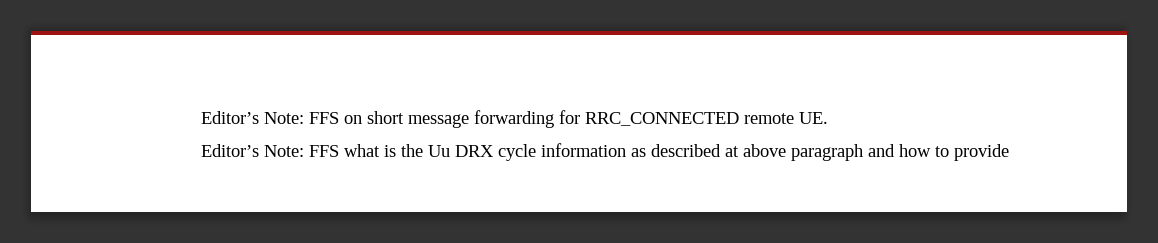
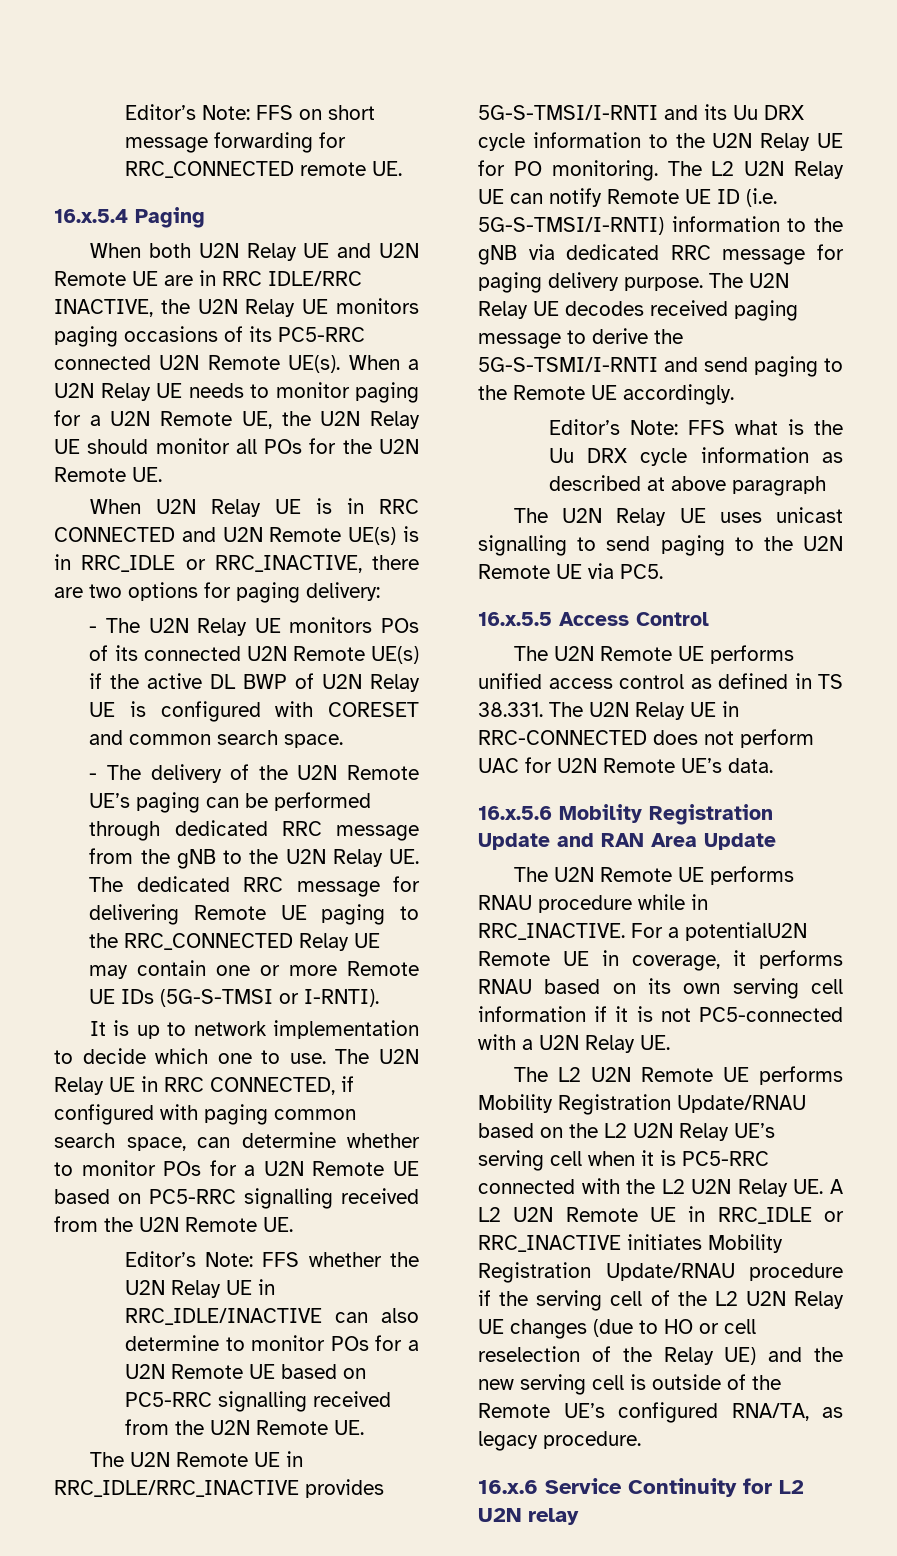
(828, 118) none -> [54,207,205,228] [90,243,419,261] [54,270,362,286] [54,298,420,317] [54,326,365,347] [54,355,419,373] [54,382,419,403] [54,410,420,429] [54,438,419,454] [54,467,162,482] [90,498,419,517] [54,526,420,545] [54,554,419,573] [54,582,380,603] [89,617,419,636] [89,645,419,664] [89,673,420,692] [89,701,419,722] [89,730,344,748] [89,764,419,783] [89,792,372,813] [89,820,419,841] [89,848,419,869] [89,876,420,897] [89,904,419,925] [89,933,381,951] [89,960,419,979] [89,989,380,1007] [90,1020,419,1039] [54,1048,419,1064] [54,1076,354,1095] [54,1104,356,1125] [54,1132,420,1151] [54,1160,419,1176] [54,1188,419,1209] [54,1216,293,1232] [124,1251,419,1267] [124,1279,275,1298] [124,1308,419,1325] [124,1335,420,1351] [124,1364,366,1379] [124,1391,391,1412] [124,1419,364,1435] [90,1451,304,1467] [54,1479,384,1498] [478,104,804,120] [478,132,843,151] [478,160,844,181] [478,188,777,207] [478,216,843,235] [478,244,844,265] [478,272,789,293] [478,300,798,321] [478,328,683,349] [478,356,843,377] [478,384,734,405] // 16.x.5.4 Paging // When both U2N Relay UE and U2N Remote UE are in RRC IDLE/RRC INACTIVE, the U2N Relay UE monitors paging occasions of its PC5-RRC connected U2N Remote UE(s). When a U2N Relay UE needs to monitor paging for a U2N Remote UE, the U2N Relay UE should monitor all POs for the U2N Remote UE. // When U2N Relay UE is in RRC CONNECTED and U2N Remote UE(s) is in RRC_IDLE or RRC_INACTIVE, there are two options for paging delivery: // - The U2N Relay UE monitors POs of its connected U2N Remote UE(s) if the active DL BWP of U2N Relay UE is configured with CORESET and common search space. // - The delivery of the U2N Remote UE’s paging can be performed through dedicated RRC message from the gNB to the U2N Relay UE. The dedicated RRC message for delivering Remote UE paging to the RRC_CONNECTED Relay UE may contain one or more Remote UE IDs (5G-S-TMSI or I-RNTI). // It is up to network implementation to decide which one to use. The U2N Relay UE in RRC CONNECTED, if configured with paging common search space, can determine whether to monitor POs for a U2N Remote UE based on PC5-RRC signalling received from the U2N Remote UE. // Editor’s Note: FFS whether the U2N Relay UE in RRC_IDLE/INACTIVE can also determine to monitor POs for a U2N Remote UE based on PC5-RRC signalling received from the U2N Remote UE. // The U2N Remote UE in RRC_IDLE/RRC_INACTIVE provides 5G-S-TMSI/I-RNTI and its Uu DRX cycle information to the U2N Relay UE for PO monitoring. The L2 U2N Relay UE can notify Remote UE ID (i.e. 5G-S-TMSI/I-RNTI) information to the gNB via dedicated RRC message for paging delivery purpose. The U2N Relay UE decodes received paging message to derive the 5G-S-TSMI/I-RNTI and send paging to the Remote UE accordingly.
[867,144,1009,161] and how to provide -> [514,507,843,526] [478,535,843,556] [478,563,663,579] [478,612,709,626] [514,645,795,664] [478,673,843,689] [478,701,739,720] [478,729,814,748] [478,757,773,773] [478,804,773,825] [478,833,776,850] [514,866,795,885] [478,894,708,913] [478,922,807,941] [478,950,843,971] [478,978,843,999] [478,1006,843,1022] [478,1034,670,1053] [514,1066,843,1085] [478,1094,806,1115] [478,1123,775,1141] [478,1150,769,1171] [478,1178,843,1197] [478,1206,844,1224] [478,1234,783,1253] [478,1262,843,1283] [478,1290,844,1311] [478,1319,756,1339] [478,1346,843,1365] [478,1374,781,1395] [478,1402,843,1423] [478,1431,641,1451] [478,1478,804,1497] [478,1508,579,1525] // The U2N Relay UE uses unicast signalling to send paging to the U2N Remote UE via PC5. // 16.x.5.5 Access Control // The U2N Remote UE performs unified access control as defined in TS 38.331. The U2N Relay UE in RRC-CONNECTED does not perform UAC for U2N Remote UE’s data. // 16.x.5.6 Mobility Registration Update and RAN Area Update // The U2N Remote UE performs RNAU procedure while in RRC_INACTIVE. For a potentialU2N Remote UE in coverage, it performs RNAU based on its own serving cell information if it is not PC5-connected with a U2N Relay UE. // The L2 U2N Remote UE performs Mobility Registration Update/RNAU based on the L2 U2N Relay UE’s serving cell when it is PC5-RRC connected with the L2 U2N Relay UE. A L2 U2N Remote UE in RRC_IDLE or RRC_INACTIVE initiates Mobility Registration Update/RNAU procedure if the serving cell of the L2 U2N Relay UE changes (due to HO or cell reselection of the Relay UE) and the new serving cell is outside of the Remote UE’s configured RNA/TA, as legacy procedure. // 16.x.6 Service Continuity for L2 U2N relay

